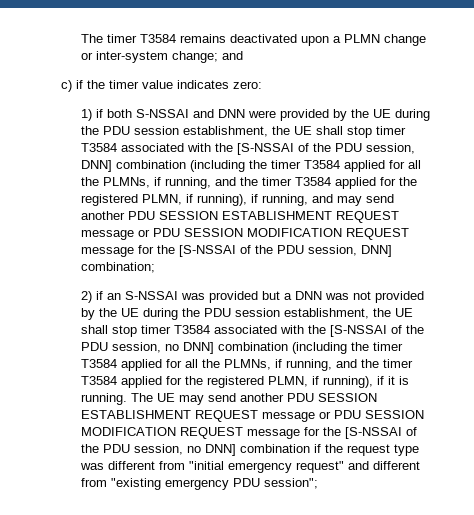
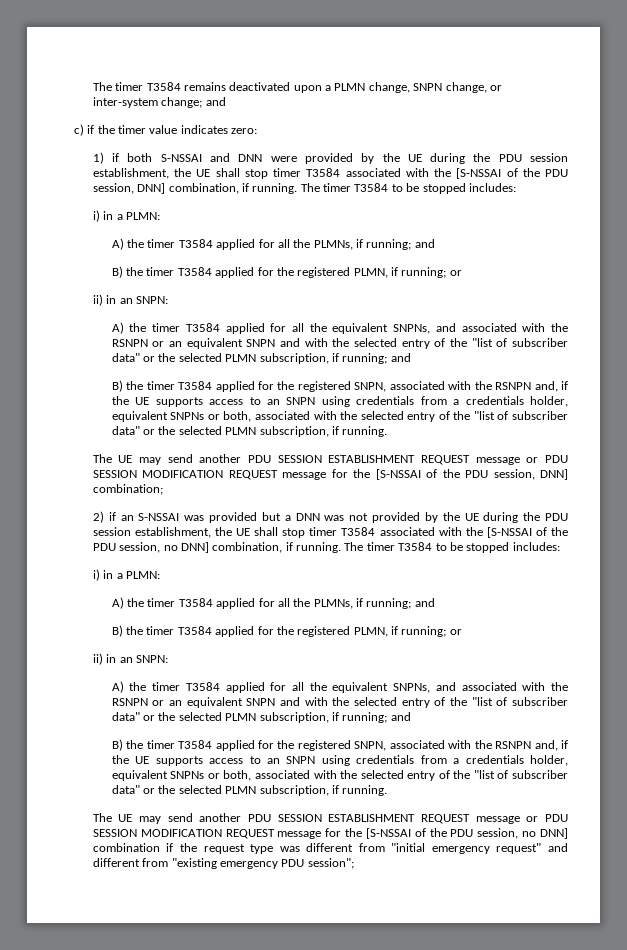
[383,34,426,46] change -> [368,82,487,93] change, SNPN change,
[115,160,421,172] [80,177,417,189] [80,194,333,206] combination (including the timer T3584 applied for all the PLMNs, if running, and the timer T3584 applied for the registered PLMN, if running), if running, and -> [168,183,516,194] [92,210,160,222] [111,238,435,250] [111,266,462,278] [92,294,168,306] [111,322,569,334] [111,338,569,349] [111,353,411,364] [111,380,569,392] [111,396,568,407] [111,411,568,422] [111,426,388,437] [92,454,133,463] combination, if running. The timer T3584 to be stopped includes: // i) in a PLMN: // A) the timer T3584 applied for all the PLMNs, if running; and // B) the timer T3584 applied for the registered PLMN, if running; or // ii) in an SNPN: // A) the timer T3584 applied for all the equivalent SNPNs, and associated with the RSNPN or an equivalent SNPN and with the selected entry of the "list of subscriber data" or the selected PLMN subscription, if running; and // B) the timer T3584 applied for the registered SNPN, associated with the RSNPN and, if the UE supports access to an SNPN using credentials from a credentials holder, equivalent SNPNs or both, associated with the selected entry of the "list of subscriber data" or the selected PLMN subscription, if running. // The UE
[217,342,403,354] [80,359,413,371] [80,376,409,388] [80,393,127,405] combination (including the timer T3584 applied for all the PLMNs, if running, and the timer T3584 applied for the registered PLMN, if running), if it is running. -> [212,542,560,553] [92,569,160,581] [111,597,435,609] [111,625,462,637] [92,653,168,665] [111,681,569,693] [111,697,569,708] [111,712,411,723] [111,739,569,751] [111,755,568,766] [111,770,568,781] [111,785,388,796] combination, if running. The timer T3584 to be stopped includes: // i) in a PLMN: // A) the timer T3584 applied for all the PLMNs, if running; and // B) the timer T3584 applied for the registered PLMN, if running; or // ii) in an SNPN: // A) the timer T3584 applied for all the equivalent SNPNs, and associated with the RSNPN or an equivalent SNPN and with the selected entry of the "list of subscriber data" or the selected PLMN subscription, if running; and // B) the timer T3584 applied for the registered SNPN, associated with the RSNPN and, if the UE supports access to an SNPN using credentials from a credentials holder, equivalent SNPNs or both, associated with the selected entry of the "list of subscriber data" or the selected PLMN subscription, if running. //

